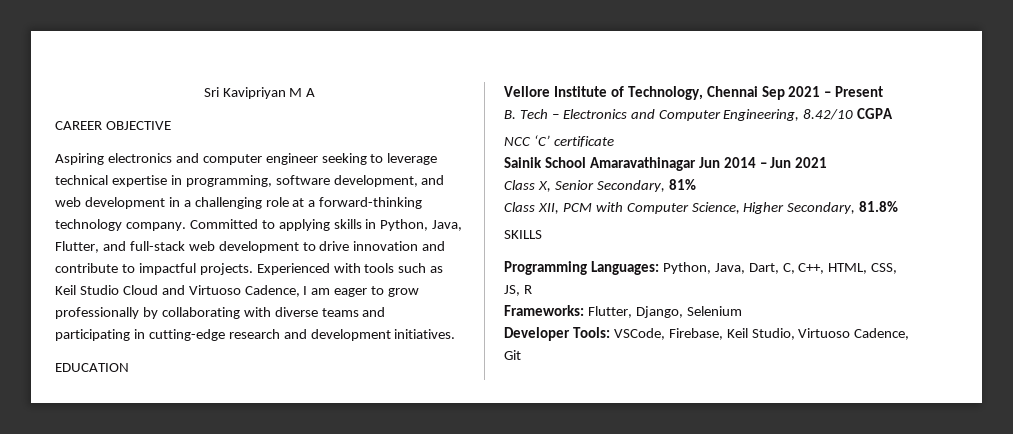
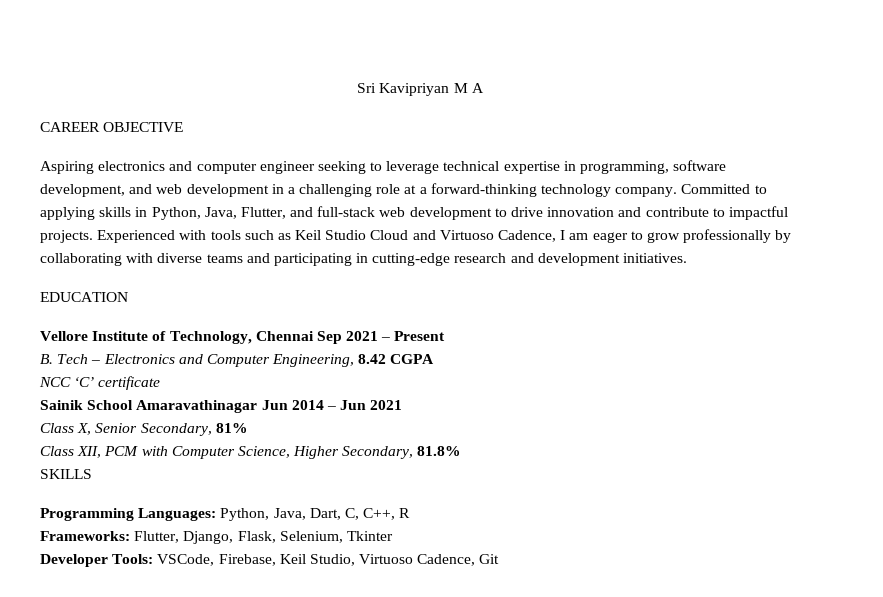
[803,109,854,120] 8.42/10 -> [358,354,387,364] 8.42
[828,263,898,274] [504,285,520,296] HTML, CSS, JS, -> (396, 514) none
[686,306,742,316] Selenium -> [237,531,393,543] Flask, Selenium, Tkinter

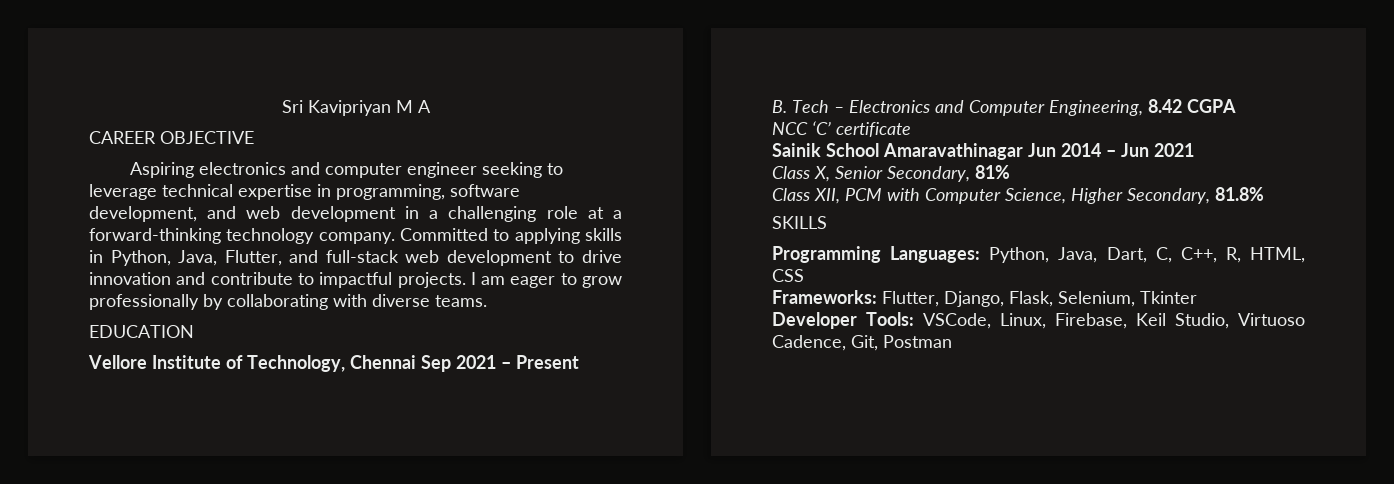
[97,230,557,243] Experienced with tools such as Keil Studio Cloud and Virtuoso Cadence, -> (466, 280) none
[206,253,688,266] teams and participating in cutting-edge research and development initiatives. -> [435,295,487,307] teams.
[399,508,411,518] R -> [1225,247,1305,263] [772,269,804,282] R, HTML, CSS
(215, 560) none -> [1000,313,1046,329] Linux,
[479,554,500,564] Git -> [851,335,952,351] Git, Postman

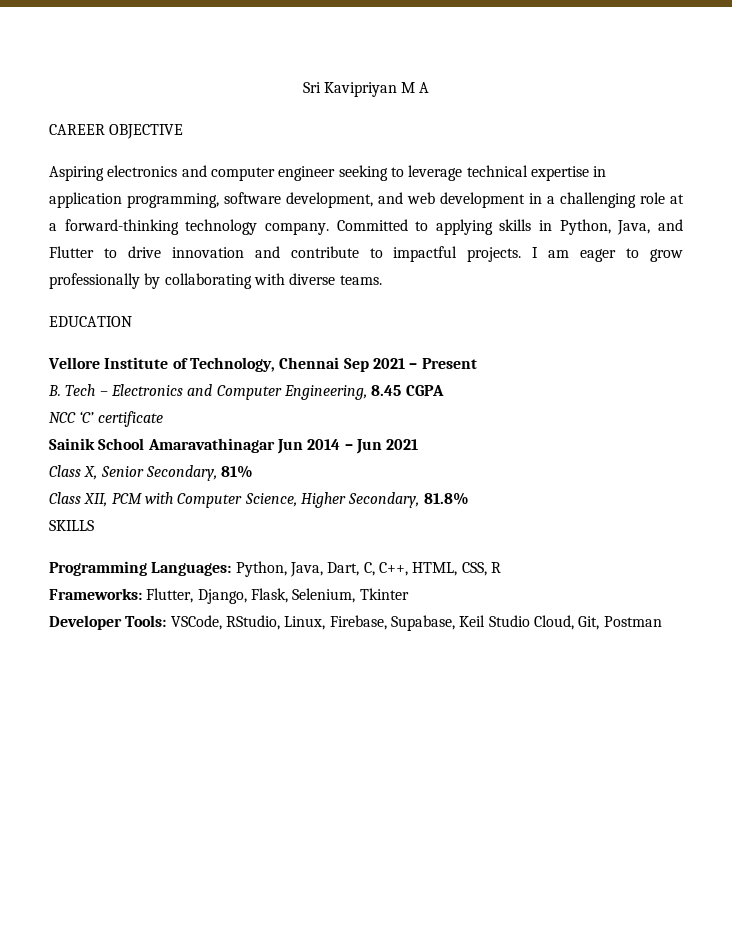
(331, 190) none -> [49,192,122,208] application
[224,250,552,266] Flutter, and full-stack web development -> [657,219,683,231] [49,246,94,258] and Flutter
[1148,99,1182,113] 8.42 -> [371,385,402,396] 8.45
[1225,247,1305,263] [772,269,804,282] R, HTML, CSS -> [412,562,501,576] HTML, CSS, R
(991, 321) none -> [225,615,280,630] RStudio,
[1136,313,1305,329] [772,335,846,351] Keil Studio, Virtuoso Cadence, -> [390,615,574,631] Supabase, Keil Studio Cloud,

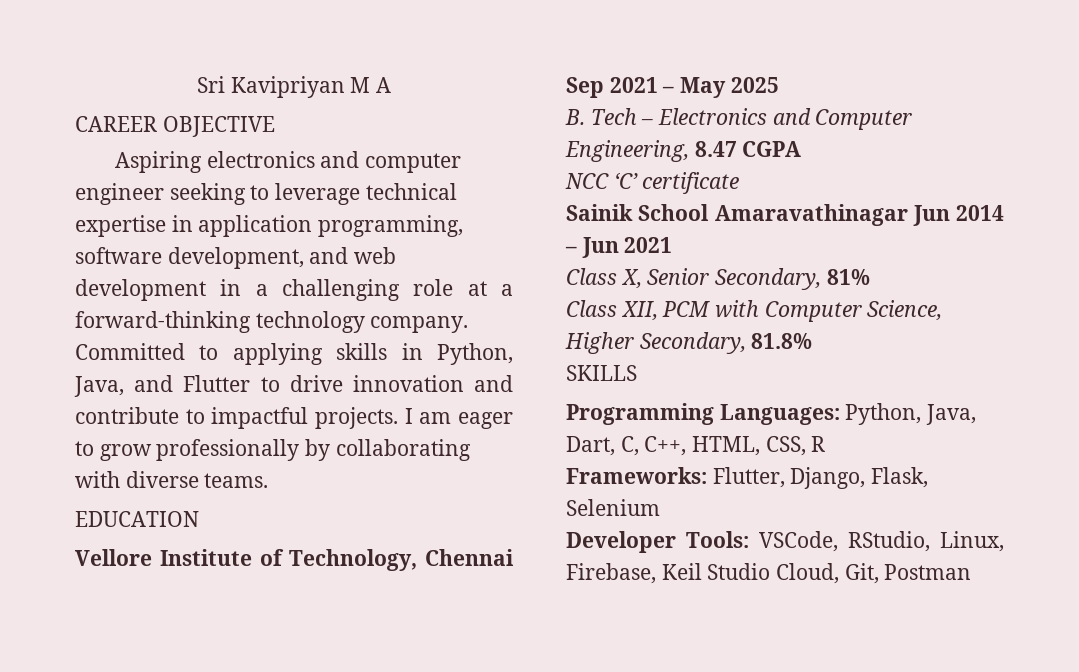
[421,358,477,369] Present -> [680,77,779,98] May 2025
[371,385,402,396] 8.45 -> [694,141,737,157] 8.47
[292,588,409,603] Selenium, Tkinter -> [566,499,660,516] Selenium
[390,615,455,631] Supabase, -> (656, 573) none

